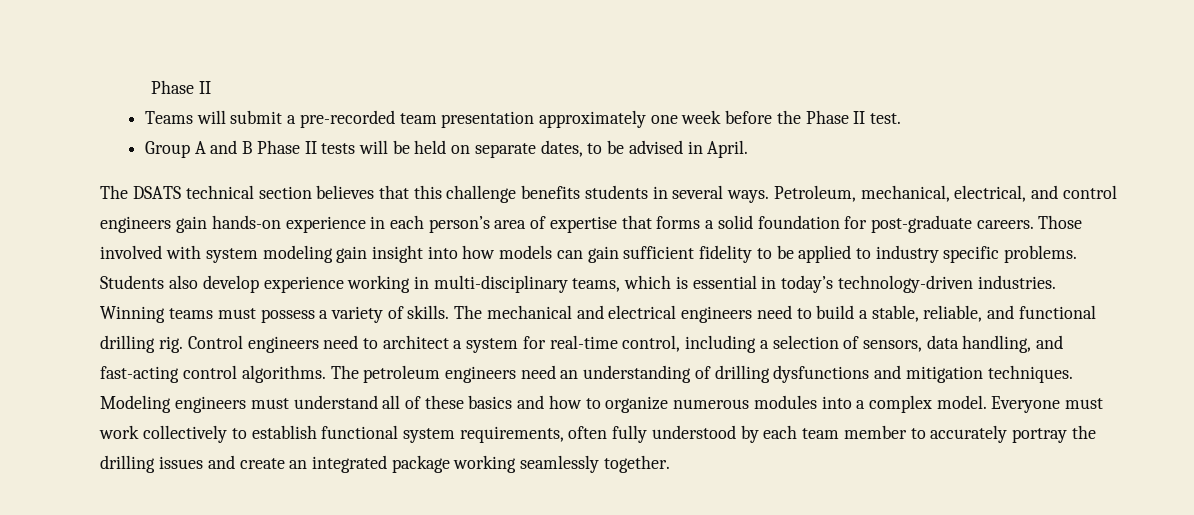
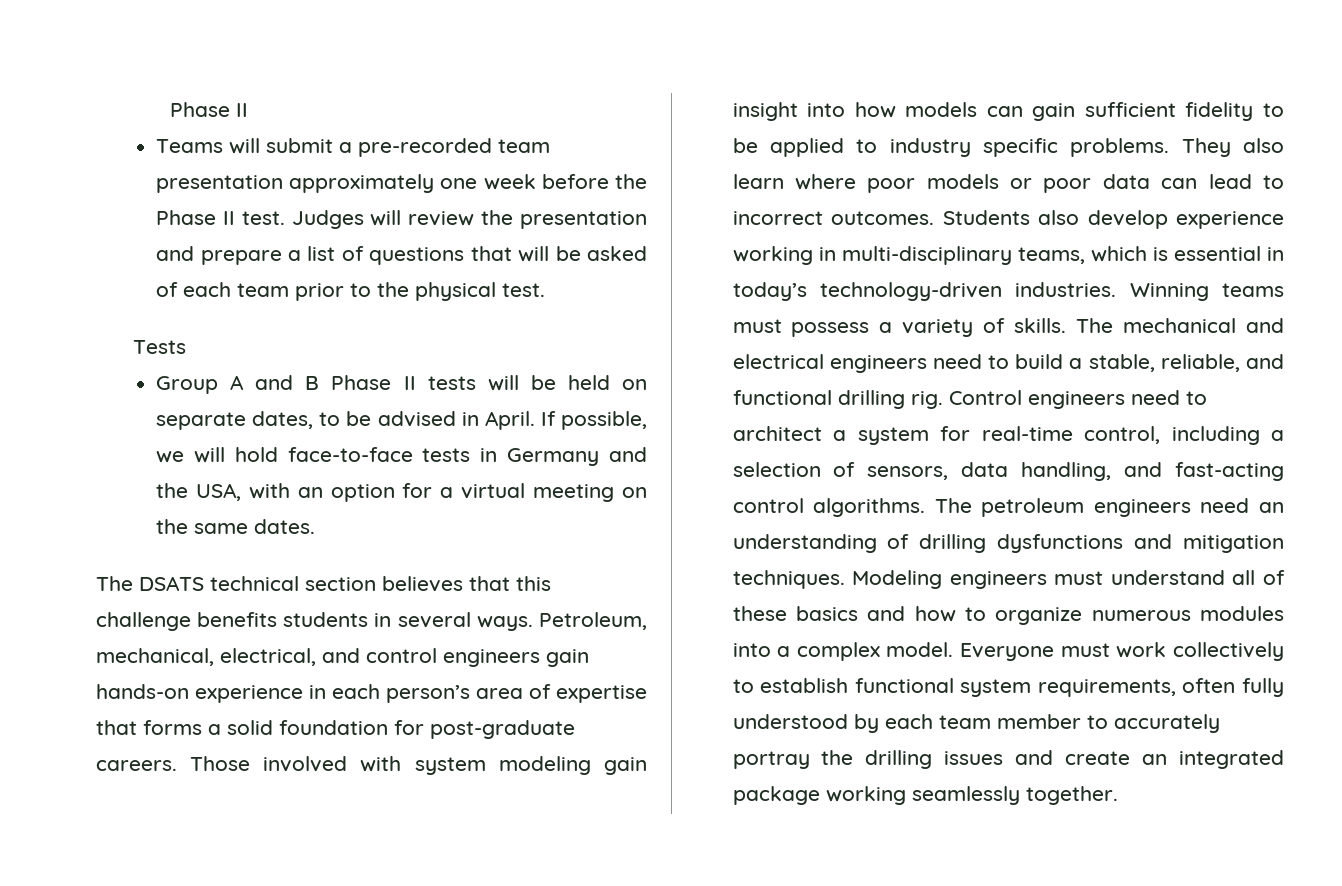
(902, 118) none -> [291,210,647,229] [156,246,648,265] [156,282,546,301] [132,340,186,354] Judges will review the presentation and prepare a list of questions that will be asked of each team prior to the physical test. // Tests
(749, 149) none -> [540,411,647,430] [156,447,647,466] [156,483,648,502] [156,519,316,534] If possible, we will hold face-to-face tests in Germany and the USA, with an option for a virtual meeting on the same dates.
(1078, 254) none -> [1181,138,1284,157] [732,174,1284,193] [732,211,934,225] They also learn where poor models or poor data can lead to incorrect outcomes.

